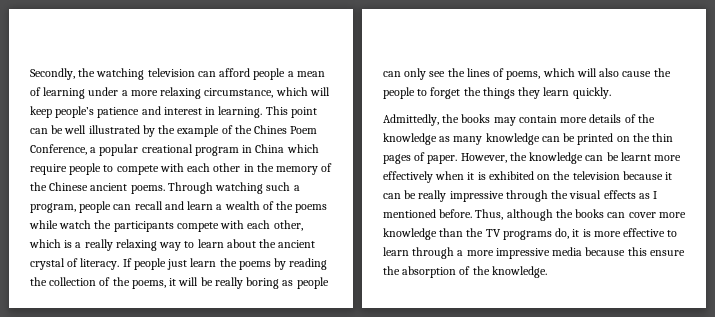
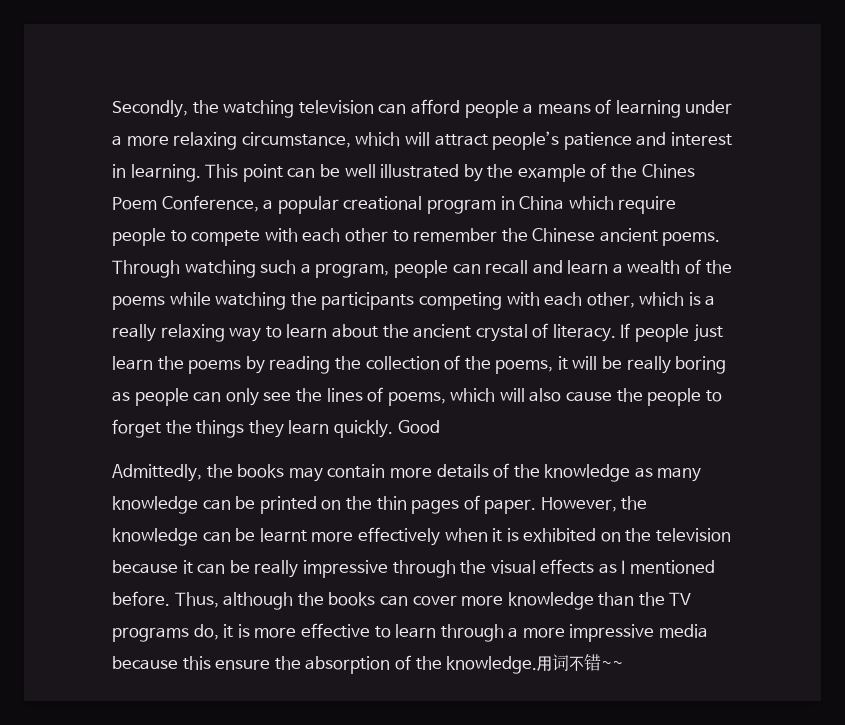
[296,71,325,77] mean -> [537,103,591,114] means
[30,106,52,118] keep -> [434,134,488,146] attract
[243,163,333,175] in the memory of -> [392,228,498,242] to remember
[59,220,92,229] watch -> [215,292,287,310] watching
[176,222,219,232] compete -> [418,292,502,310] competing
(611, 93) none -> [397,420,440,434] Good
(547, 272) none -> [537,654,624,671] 用词不错~~

